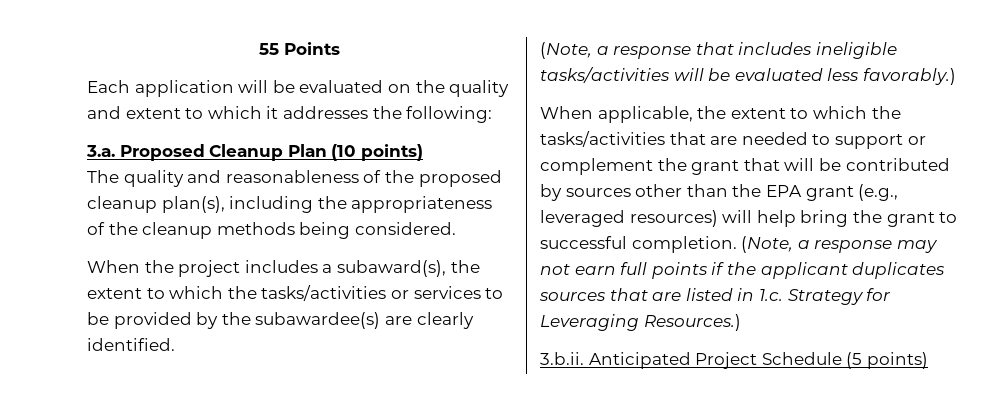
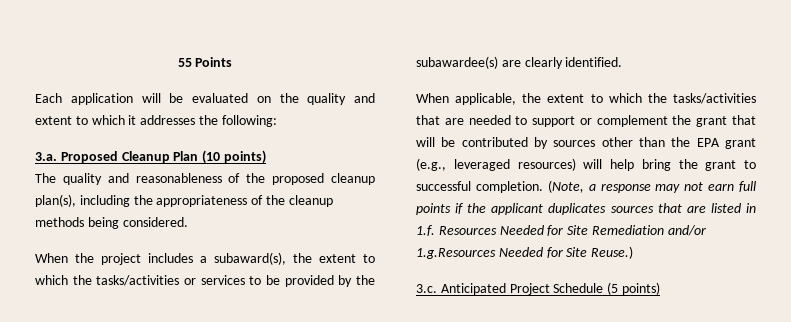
[540,42,897,59] [540,67,956,85] // (Note, a response that includes ineligible tasks/activities will be evaluated less favorably.) -> (623, 62) none
[758,288,892,305] [540,314,741,331] [540,352,584,365] 1.c. Strategy for Leveraging Resources.) // 3.b.ii. -> [416,225,706,236] [416,246,634,259] [416,284,437,293] 1.f. Resources Needed for Site Remediation and/or 1.g.Resources Needed for Site Reuse.) // 3.c.

